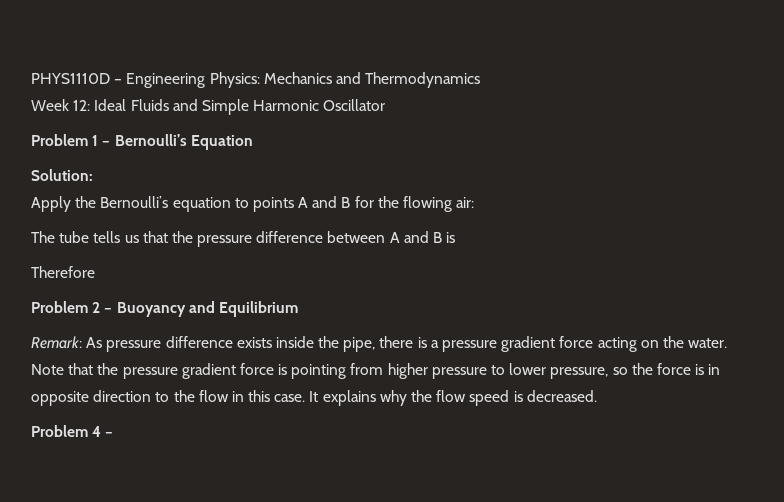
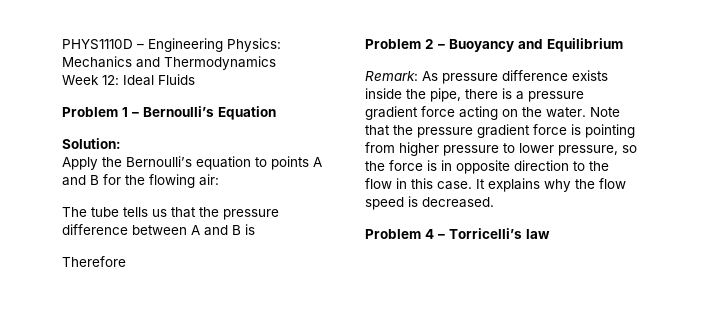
[172,99,386,115] and Simple Harmonic Oscillator -> (195, 79) none
(114, 434) none -> [449,228,550,239] Torricelli’s law

